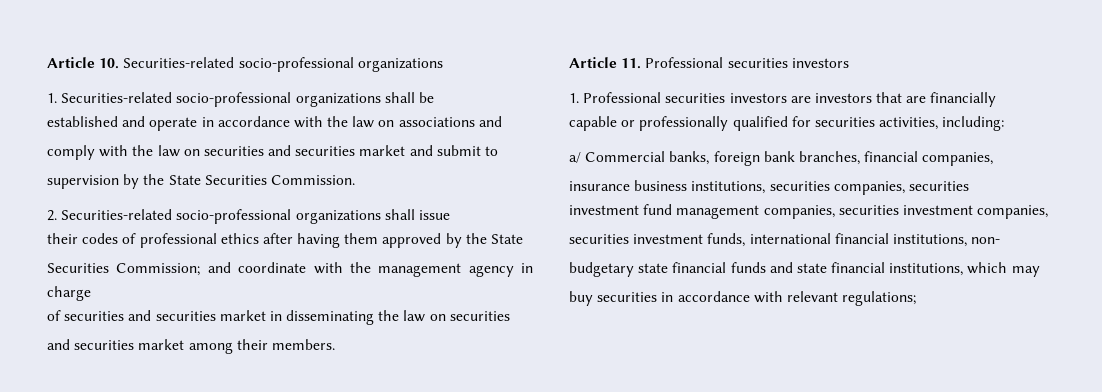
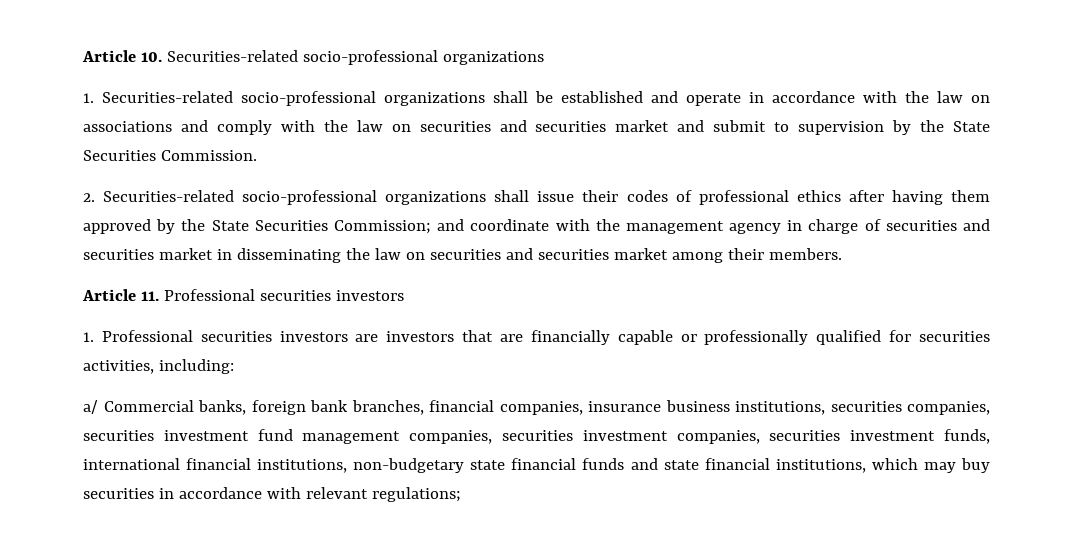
(434, 97) // -> (553, 97) none
(502, 121) // -> (208, 126) none
(499, 151) // -> (790, 127) none
(450, 215) // -> (575, 196) none
(524, 239) // -> (249, 225) none
(91, 293) // -> (859, 226) none
(510, 316) // -> (501, 254) none
(997, 99) // -> (610, 337) none
(994, 159) // -> (583, 408) none
(969, 186) // -> (154, 435) none
(1049, 212) // -> (760, 437) none
[971,237,1001,244] [569,262,634,277] non- // budgetary -> [353,458,465,473] non-budgetary
(1040, 271) // -> (956, 467) none

